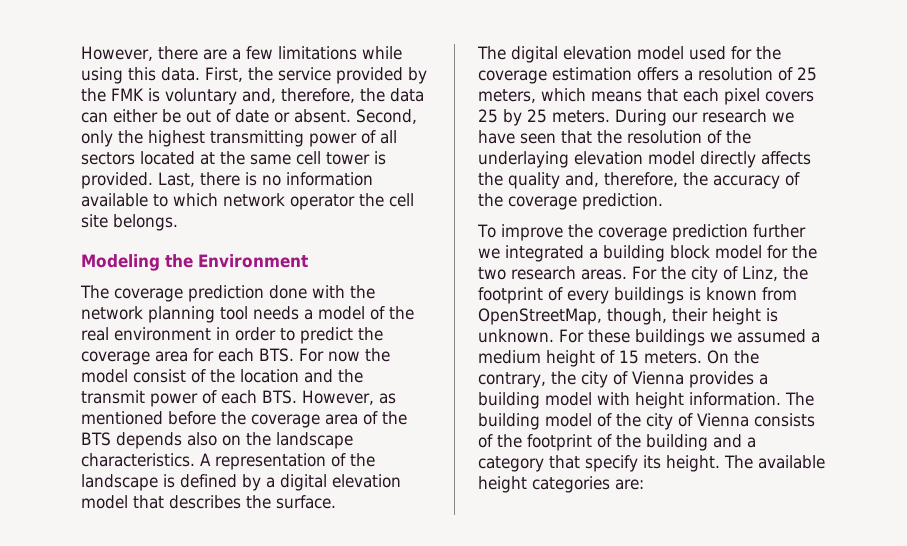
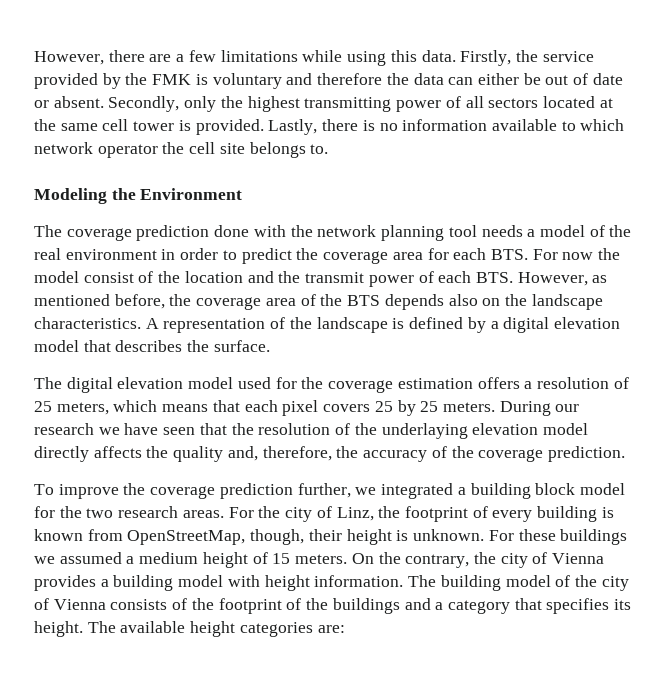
[205,67,243,82] First, -> [460,50,512,66] Firstly,
[242,88,355,103] and, therefore, -> [286,73,383,85] and therefore
[356,109,417,124] Second, -> [108,96,180,112] Secondly,
[158,172,195,187] Last, -> [268,119,318,135] Lastly,
[113,214,178,231] belongs. -> [249,142,329,158] belongs to.
[168,411,216,425] before -> [114,294,165,309] before,
[752,224,806,238] further -> [297,483,351,498] further,
[614,287,684,304] buildings -> [537,506,598,522] building
[646,434,708,451] building -> [332,598,400,614] buildings
[585,455,638,472] specify -> [546,598,610,614] specifies

